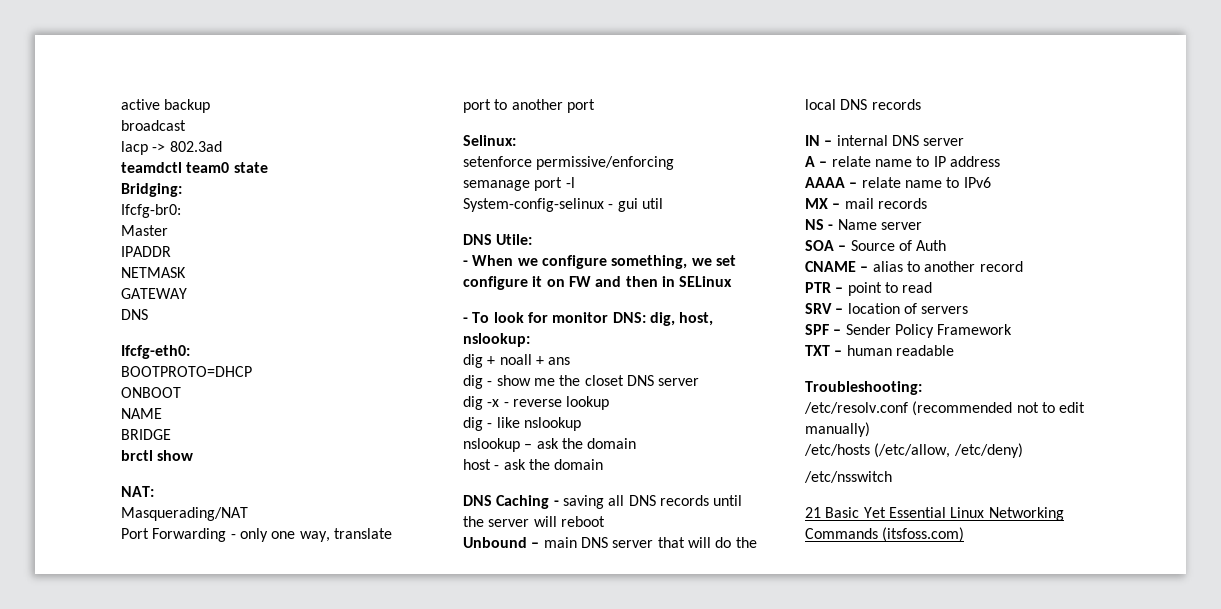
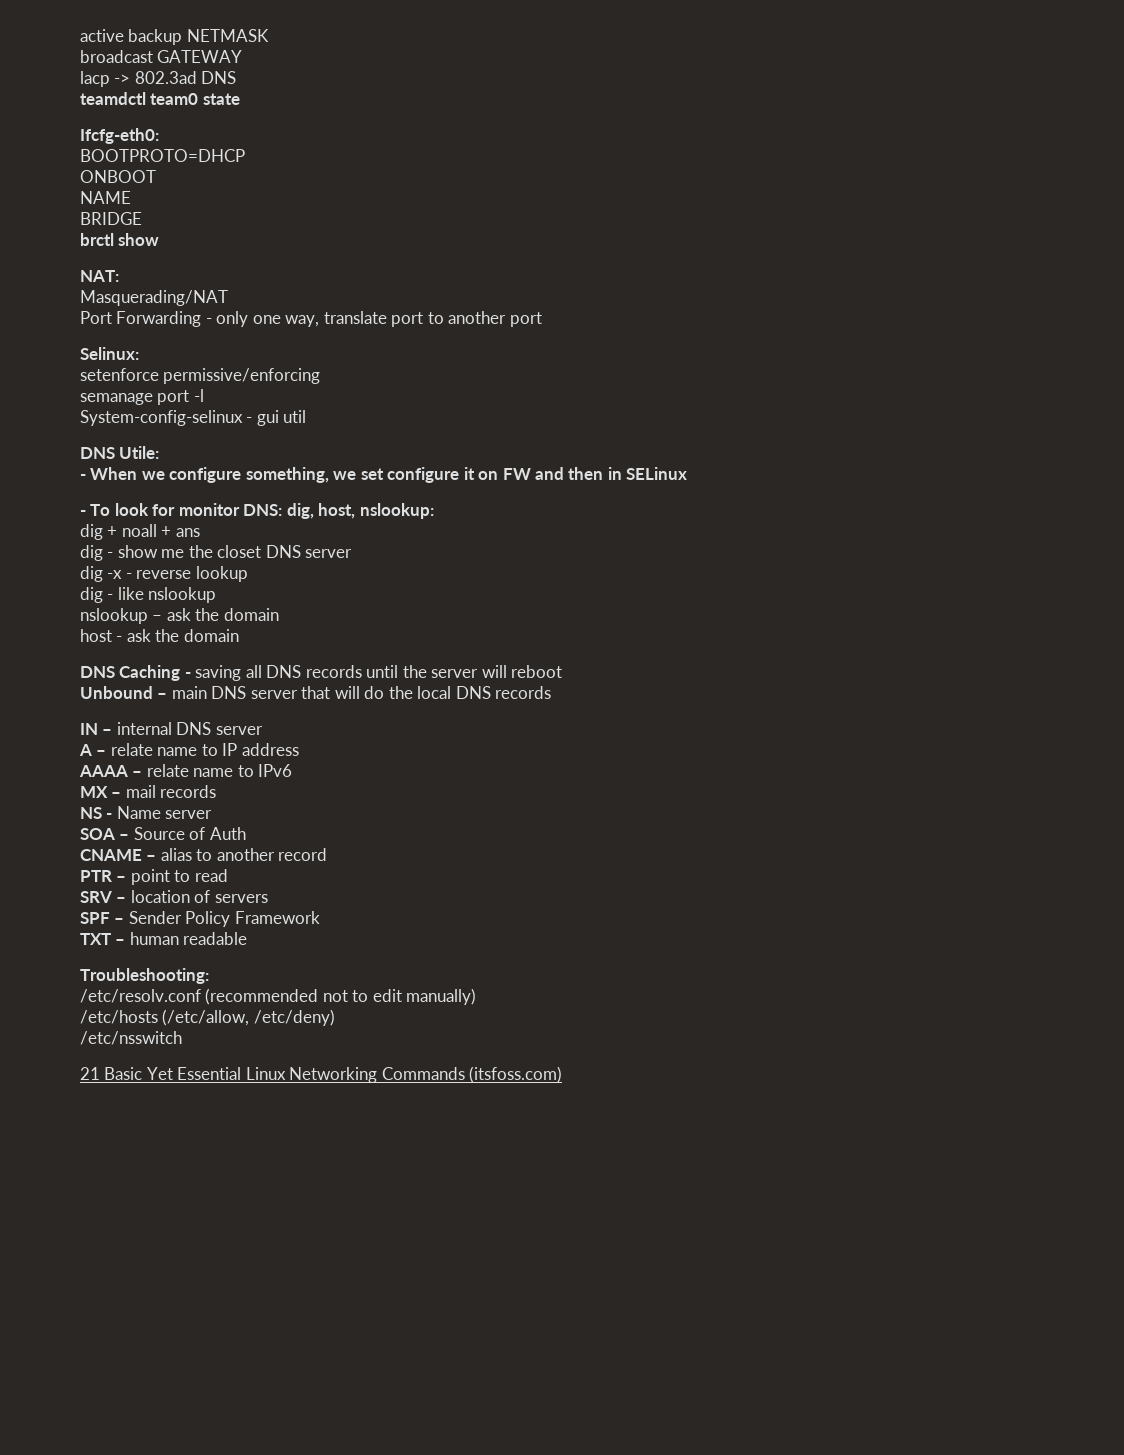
(211, 106) none -> [186,29,269,42] NETMASK
(186, 125) none -> [157,50,243,63] GATEWAY
(222, 146) none -> [201,71,237,84] DNS
[121,183,182,197] [121,204,181,218] [121,225,168,236] [121,246,171,257] [121,267,186,278] [121,288,187,299] [121,309,148,320] // Bridging: // Ifcfg-br0: // Master // IPADDR // NETMASK // GATEWAY // DNS -> (240, 99) none

